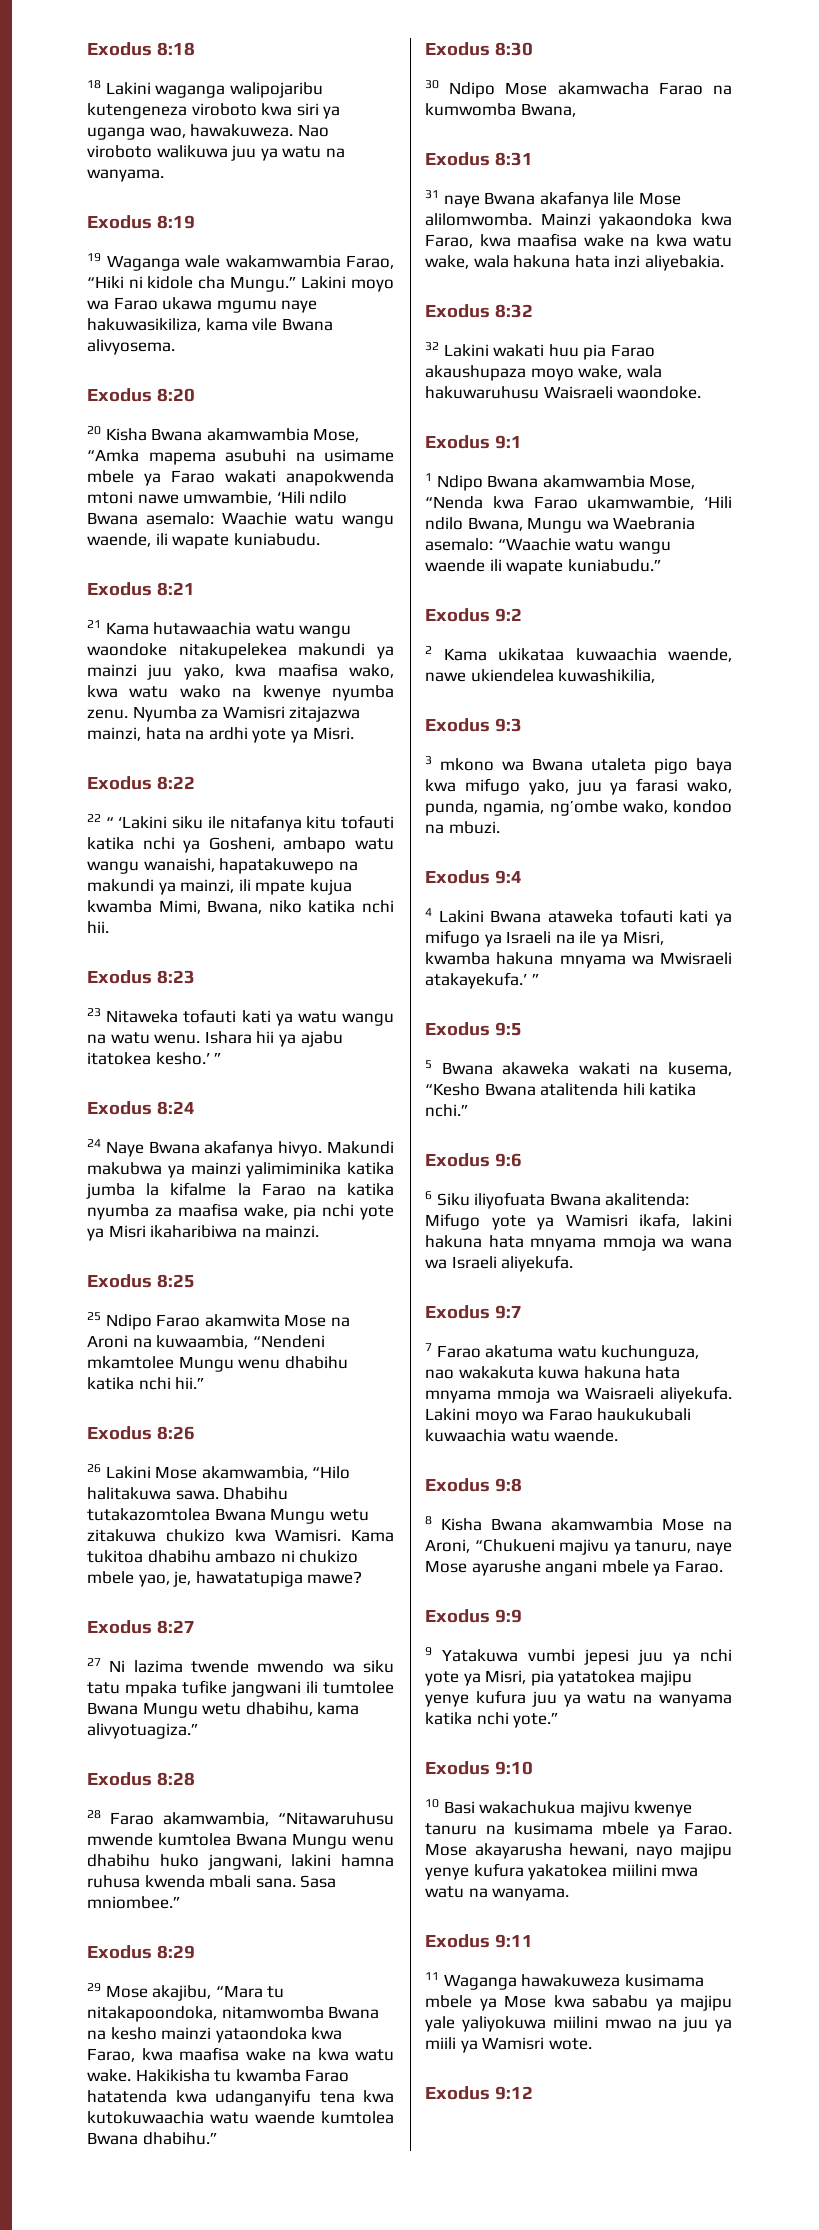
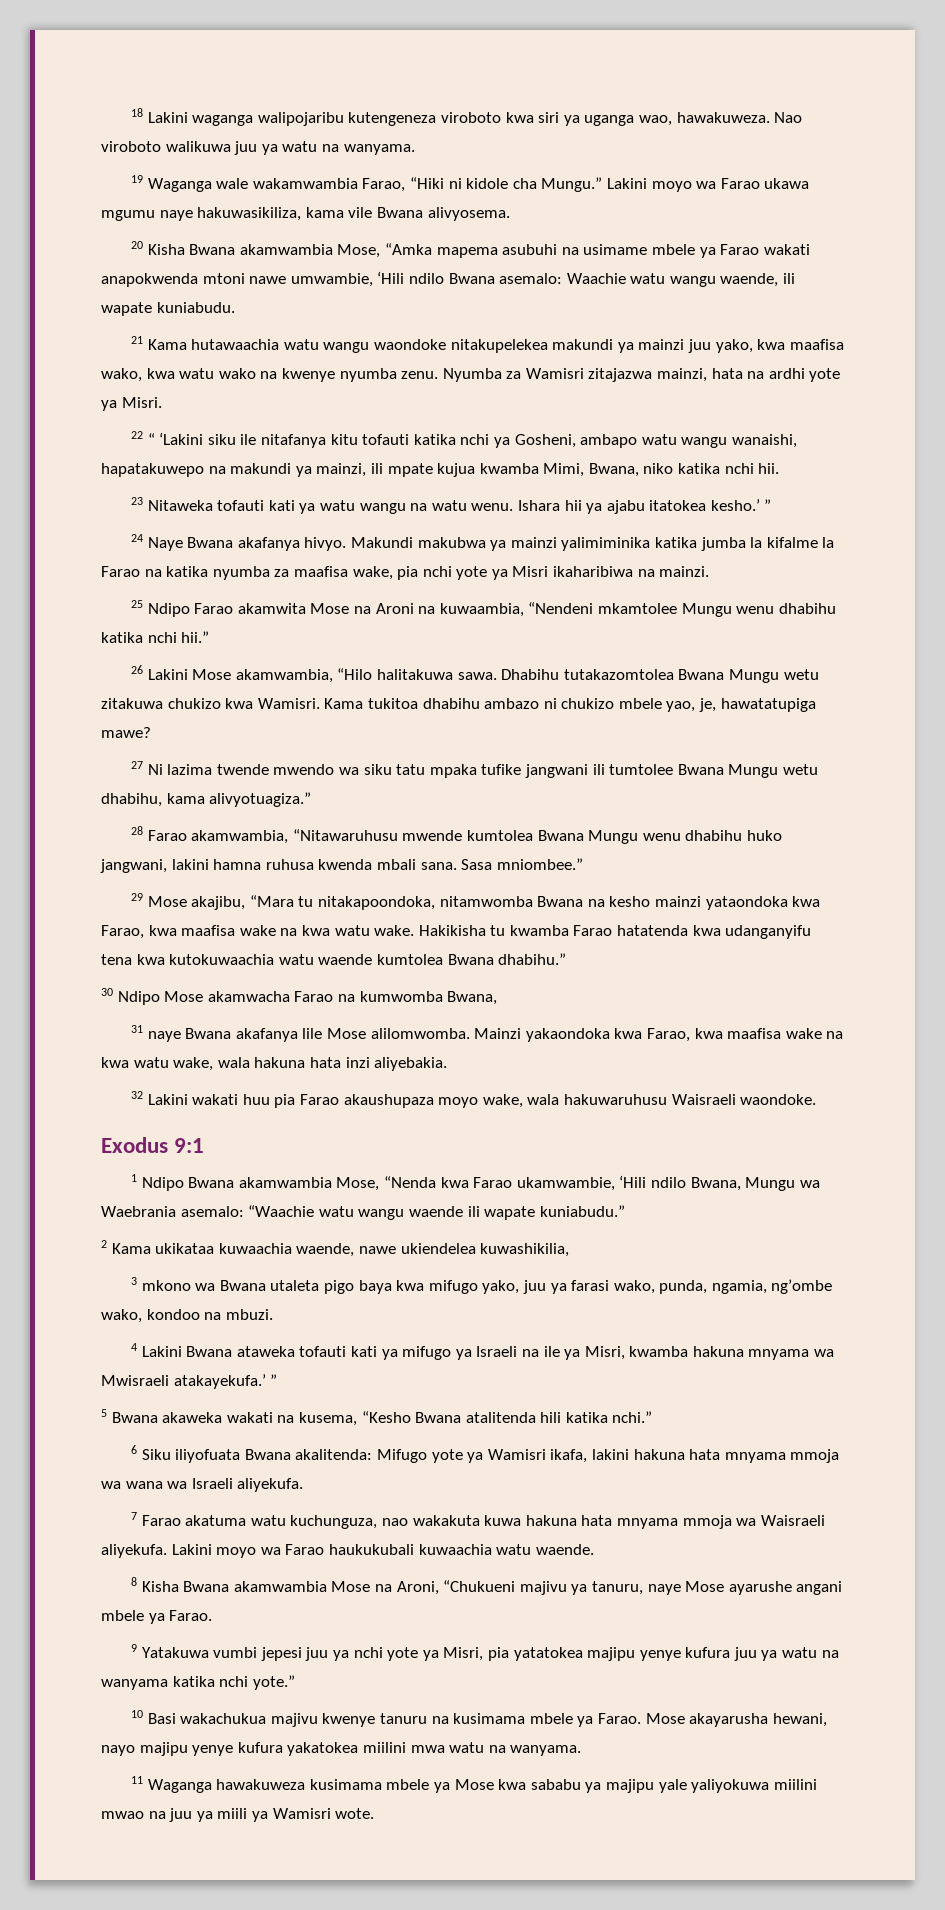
[87,42,195,56] Exodus 8:18 // -> (131, 112) none
[87,215,195,229] // Exodus 8:19 -> (415, 149) none
[87,388,195,402] // Exodus 8:20 -> (510, 214) none
[87,582,195,596] // Exodus 8:21 -> (235, 307) none
[87,776,195,790] // Exodus 8:22 -> (162, 402) none
[87,970,195,984] // Exodus 8:23 -> (780, 468) none
[87,1101,195,1115] // Exodus 8:24 -> (772, 505) none
[87,1274,195,1288] // Exodus 8:25 -> (710, 571) none
[87,1426,195,1440] // Exodus 8:26 -> (210, 637) none
[87,1620,195,1634] // Exodus 8:27 -> (151, 732) none
[87,1772,195,1786] // Exodus 8:28 -> (312, 799) none
[87,1945,195,1959] // Exodus 8:29 -> (583, 864) none
[425,42,533,56] // Exodus 8:30 -> (567, 959) none
[425,152,533,166] // Exodus 8:31 -> (498, 998) none
[425,304,533,318] // Exodus 8:32 -> (448, 1064) none
[425,608,522,622] // Exodus 9:2 -> (625, 1211) none
[425,718,522,732] // Exodus 9:3 -> (570, 1250) none
[425,870,522,884] // Exodus 9:4 -> (273, 1314) none
[425,1022,522,1036] // Exodus 9:5 -> (278, 1380) none
[425,1153,522,1167] // Exodus 9:6 -> (653, 1417) none
[425,1305,522,1319] // Exodus 9:7 -> (304, 1485) none
[425,1478,522,1492] // Exodus 9:8 -> (594, 1549) none
[425,1609,522,1623] // Exodus 9:9 -> (213, 1615) none
[425,1761,533,1775] // Exodus 9:10 -> (295, 1682) none
[425,1934,533,1948] // Exodus 9:11 -> (582, 1750) none
[425,2086,533,2100] // Exodus 9:12 -> (375, 1813) none

